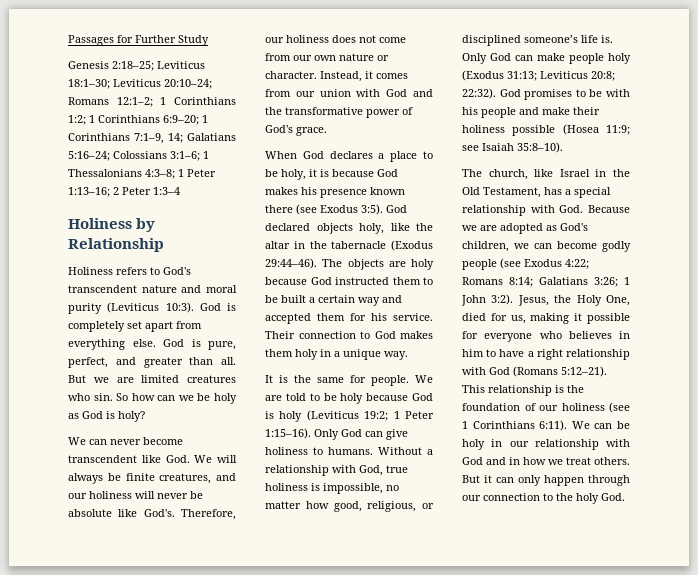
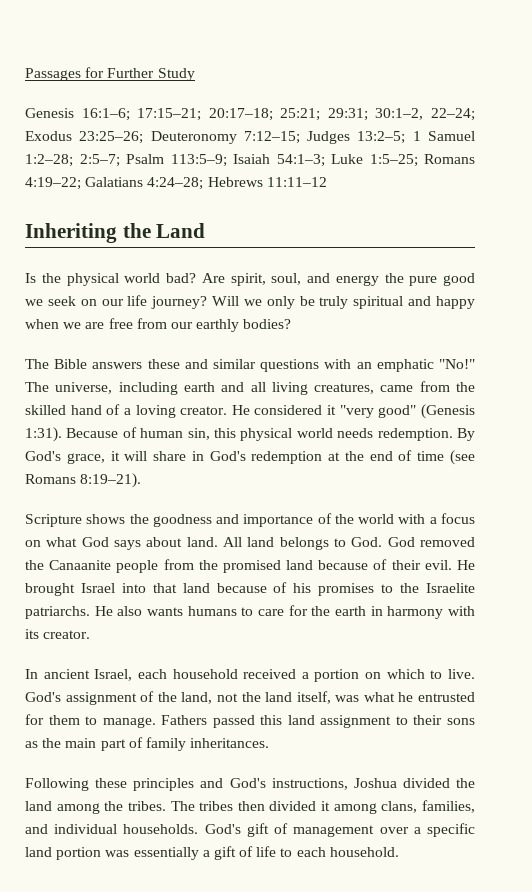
[112,61,205,71] [68,79,212,89] [68,97,236,107] [68,115,208,125] [68,133,236,144] [68,151,209,161] [68,169,216,179] [68,187,180,197] [68,218,156,232] [68,238,164,252] [68,267,191,275] [68,285,237,293] [68,302,236,314] [68,321,202,332] [68,339,236,350] [68,357,236,368] [68,375,236,383] [68,393,237,404] [68,411,145,422] [68,437,183,445] [68,455,237,463] [68,473,236,484] [68,491,203,499] [68,509,236,520] [265,35,406,43] [265,53,389,61] [265,71,408,82] [265,89,433,97] [265,107,413,118] [265,125,327,136] [265,151,433,162] [265,169,398,180] [265,187,405,198] [265,204,407,215] [265,223,433,234] [265,240,433,251] [265,258,434,270] [265,277,433,285] [265,295,402,306] [265,313,433,324] [265,331,433,339] [265,349,408,360] [265,375,433,386] [265,393,433,404] [265,410,434,422] [265,428,408,440] [265,447,433,455] [265,465,408,476] [265,483,399,494] [265,501,434,512] [462,35,613,46] [462,53,631,64] [462,70,615,81] [462,88,630,100] [462,107,600,118] [462,124,630,136] [462,142,563,153] [462,169,630,180] [462,187,611,198] [462,205,630,216] [462,223,588,234] [462,241,631,252] [462,258,589,270] [462,277,630,287] [461,294,630,306] [462,313,630,324] [462,331,630,342] [462,349,630,360] [462,366,607,377] [462,385,584,396] [462,402,630,413] [462,420,630,431] [462,439,630,450] [462,457,630,465] [462,475,630,486] [462,493,625,504] 2:18–25; Leviticus 18:1–30; Leviticus 20:10–24; Romans 12:1–2; 1 Corinthians 1:2; 1 Corinthians 6:9–20; 1 Corinthians 7:1–9, 14; Galatians 5:16–24; Colossians 3:1–6; 1 Thessalonians 4:3–8; 1 Peter 1:13–16; 2 Peter 1:3–4 // Holiness by Relationship // Holiness refers to God's transcendent nature and moral purity (Leviticus 10:3). God is completely set apart from everything else. God is pure, perfect, and greater than all. But we are limited creatures who sin. So how can we be holy as God is holy? // We can never become transcendent like God. We will always be finite creatures, and our holiness will never be absolute like God's. Therefore, our holiness does not come from our own nature or character. Instead, it comes from our union with God and the transformative power of God's grace. // When God declares a place to be holy, it is because God makes his presence known there (see Exodus 3:5). God declared objects holy, like the altar in the tabernacle (Exodus 29:44–46). The objects are holy because God instructed them to be built a certain way and accepted them for his service. Their connection to God makes them holy in a unique way. // It is the same for people. We are told to be holy because God is holy (Leviticus 19:2; 1 Peter 1:15–16). Only God can give holiness to humans. Without a relationship with God, true holiness is impossible, no matter how good, religious, or disciplined someone’s life is. Only God can make people holy (Exodus 31:13; Leviticus 20:8; 22:32). God promises to be with his people and make their holiness possible (Hosea 11:9; see Isaiah 35:8–10). // The church, like Israel in the Old Testament, has a special relationship with God. Because we are adopted as God's children, we can become godly people (see Exodus 4:22; Romans 8:14; Galatians 3:26; 1 John 3:2). Jesus, the Holy One, died for us, making it possible for everyone who believes in him to have a right relationship with God (Romans 5:12–21). This relationship is the foundation of our holiness (see 1 Corinthians 6:11). We can be holy in our relationship with God and in how we treat others. But it can only happen through our connection to the holy God. -> [81,108,475,121] [25,131,475,144] [25,154,475,167] [25,177,327,190] [25,223,206,243] [25,273,475,286] [25,295,476,309] [25,318,292,332] [25,359,475,372] [25,381,476,395] [25,404,475,419] [25,427,475,442] [25,450,476,465] [25,473,142,488] [25,513,475,527] [25,537,475,550] [25,559,476,573] [25,582,476,596] [25,605,476,619] [25,629,91,639] [25,669,475,682] [25,691,475,705] [25,714,476,728] [25,737,270,751] [25,778,475,791] [25,800,475,814] [25,823,476,837] [25,846,399,860] 16:1–6; 17:15–21; 20:17–18; 25:21; 29:31; 30:1–2, 22–24; Exodus 23:25–26; Deuteronomy 7:12–15; Judges 13:2–5; 1 Samuel 1:2–28; 2:5–7; Psalm 113:5–9; Isaiah 54:1–3; Luke 1:5–25; Romans 4:19–22; Galatians 4:24–28; Hebrews 11:11–12 // Inheriting the Land // Is the physical world bad? Are spirit, soul, and energy the pure good we seek on our life journey? Will we only be truly spiritual and happy when we are free from our earthly bodies? // The Bible answers these and similar questions with an emphatic "No!" The universe, including earth and all living creatures, came from the skilled hand of a loving creator. He considered it "very good" (Genesis 1:31). Because of human sin, this physical world needs redemption. By God's grace, it will share in God's redemption at the end of time (see Romans 8:19–21). // Scripture shows the goodness and importance of the world with a focus on what God says about land. All land belongs to God. God removed the Canaanite people from the promised land because of their evil. He brought Israel into that land because of his promises to the Israelite patriarchs. He also wants humans to care for the earth in harmony with its creator. // In ancient Israel, each household received a portion on which to live. God's assignment of the land, not the land itself, was what he entrusted for them to manage. Fathers passed this land assignment to their sons as the main part of family inheritances. // Following these principles and God's instructions, Joshua divided the land among the tribes. The tribes then divided it among clans, families, and individual households. God's gift of management over a specific land portion was essentially a gift of life to each household.

